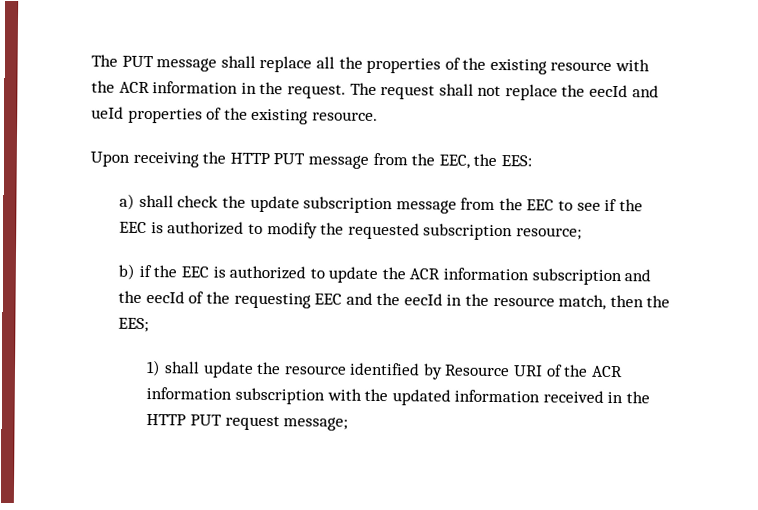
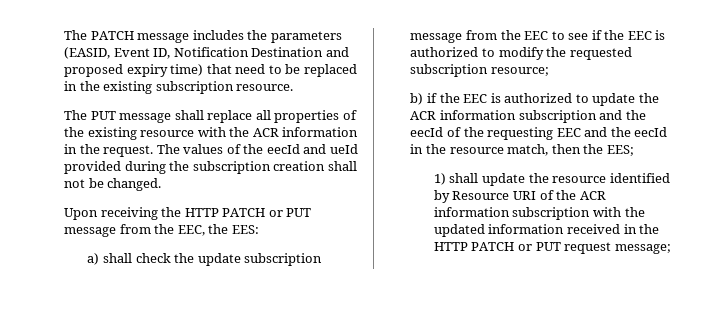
[91,54,118,67] The -> [64,30,342,43] [64,47,349,59] [64,64,357,77] [64,81,294,94] [64,110,87,120] The PATCH message includes the parameters (EASID, Event ID, Notification Destination and proposed expiry time) that need to be replaced in the existing subscription resource. // The
[338,56,363,69] the -> (271, 115) none
[380,83,659,101] [91,106,378,125] request shall not replace the eecId and ueId properties of the existing resource. -> [183,144,358,154] [64,161,357,174] [64,178,162,191] values of the eecId and ueId provided during the subscription creation shall not be changed.
(270, 158) none -> [222,208,283,217] PATCH or
(187, 420) none -> [471,242,533,251] PATCH or

